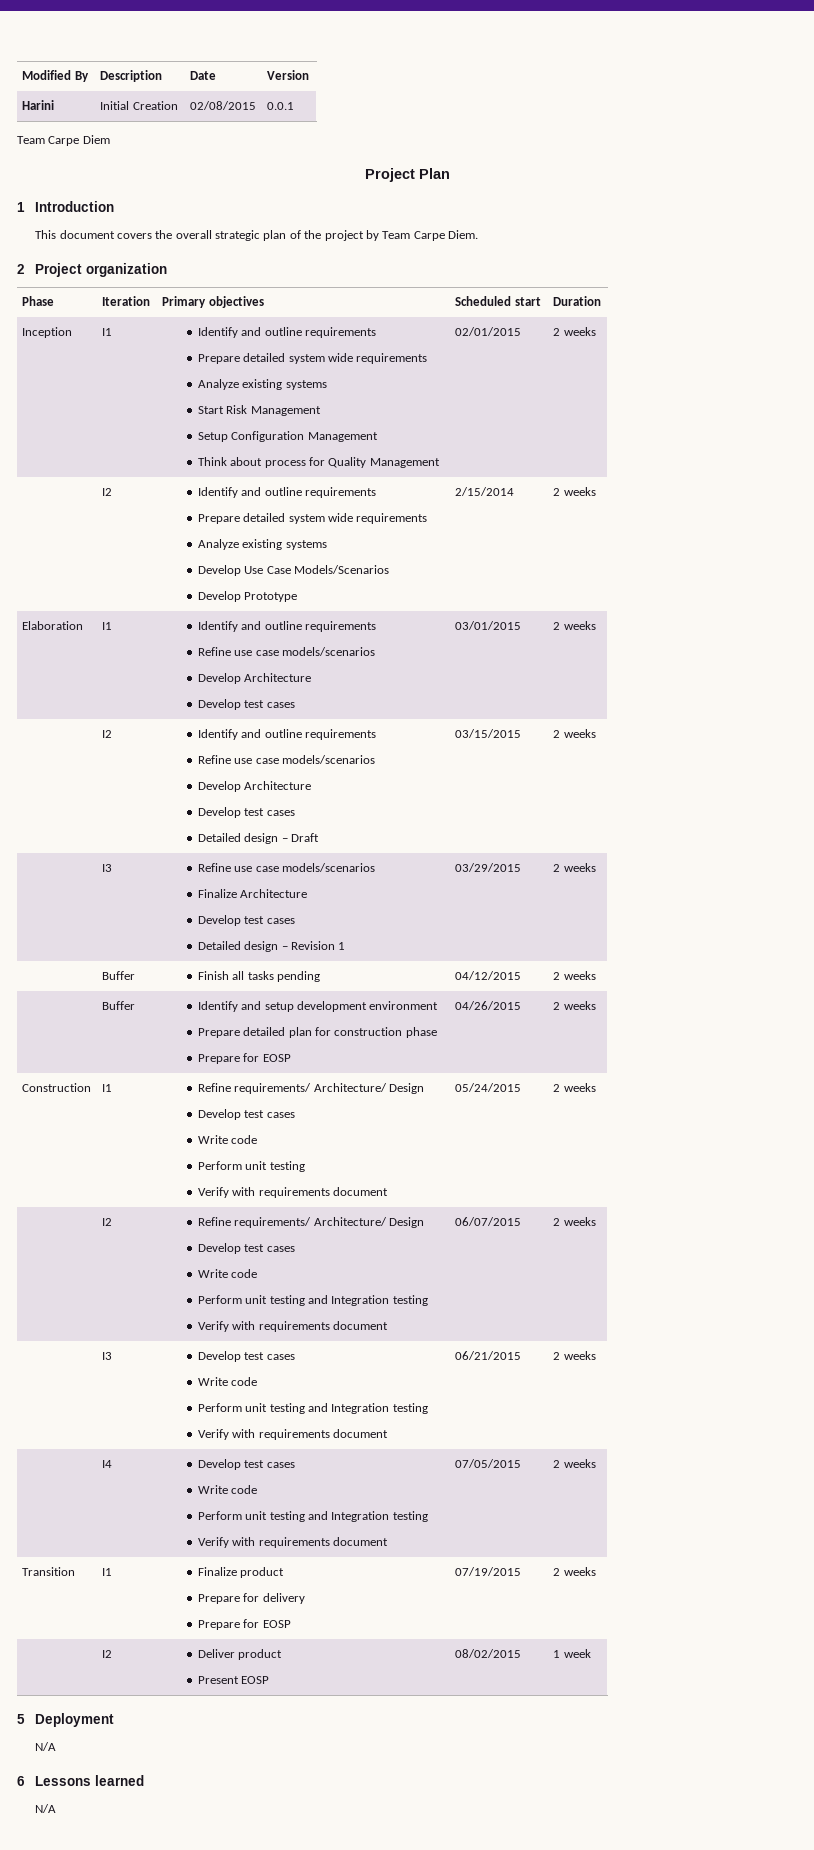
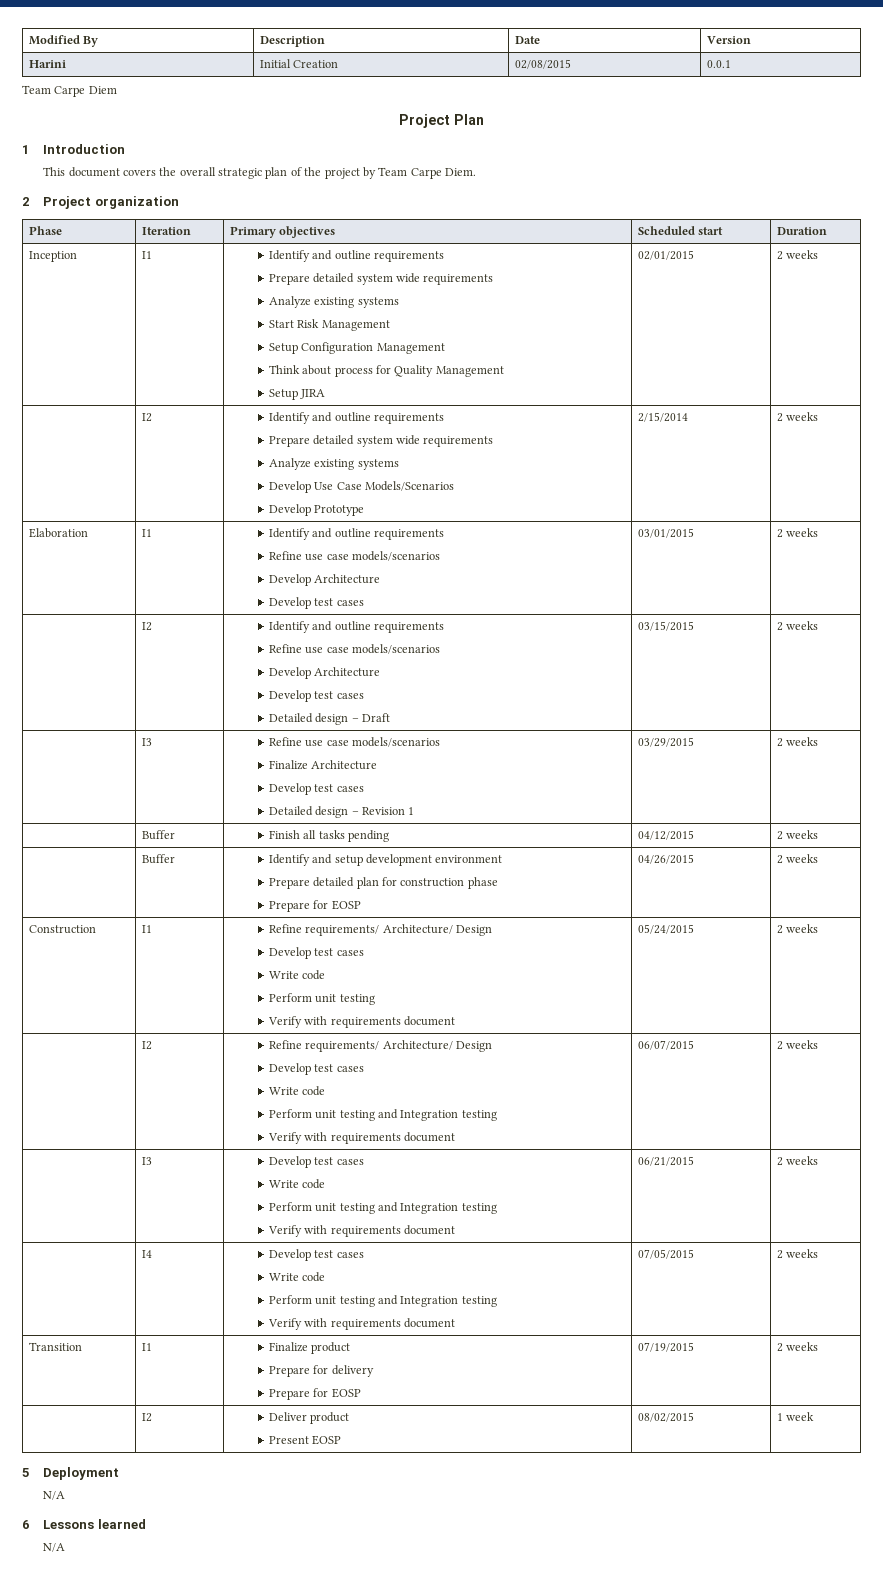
(440, 463) none -> [268,389,326,400] // Setup JIRA

